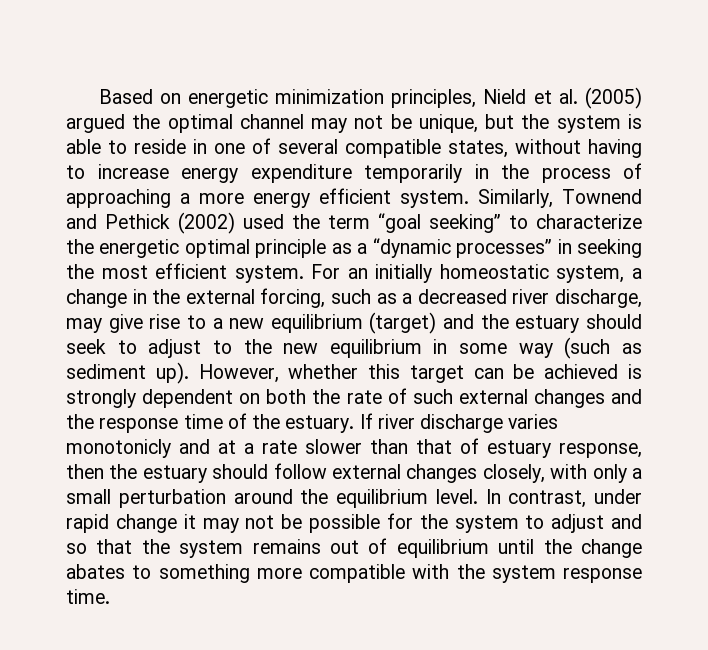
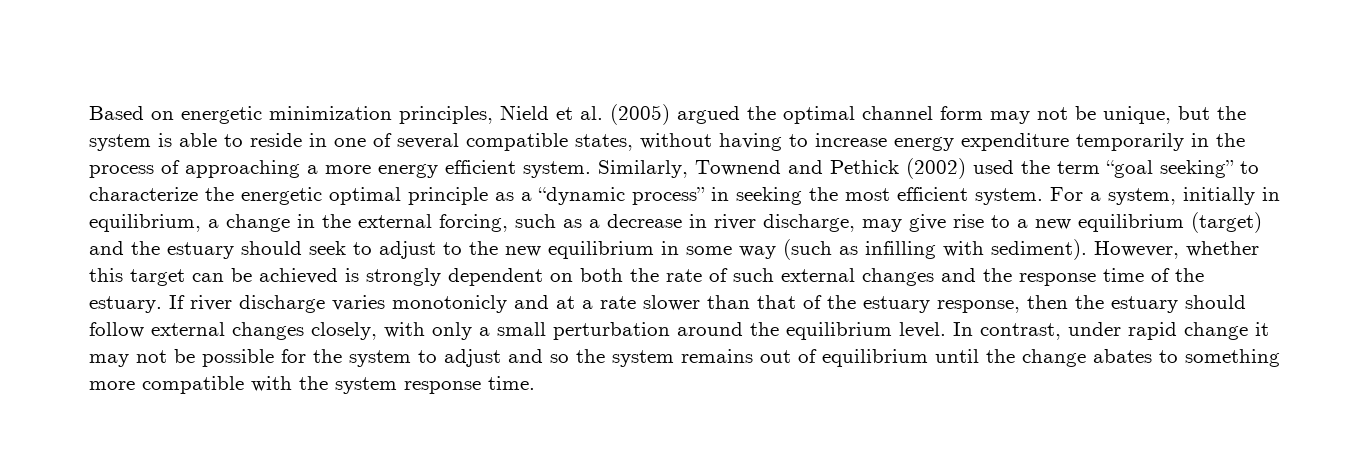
(304, 121) none -> [940,106,983,120] form
[456,239,553,258] processes” -> [632,187,705,205] process”
[347,264,625,283] an initially homeostatic system, -> [1090,187,1280,205] [89,214,201,232] a system, initially in equilibrium,
[417,289,507,304] decreased -> [607,214,707,228] decrease in
[66,362,189,384] sediment up). -> [865,239,1087,260] infilling with sediment).
(479, 446) none -> [827,295,856,309] the
[96,539,133,554] that -> (569, 358) none

